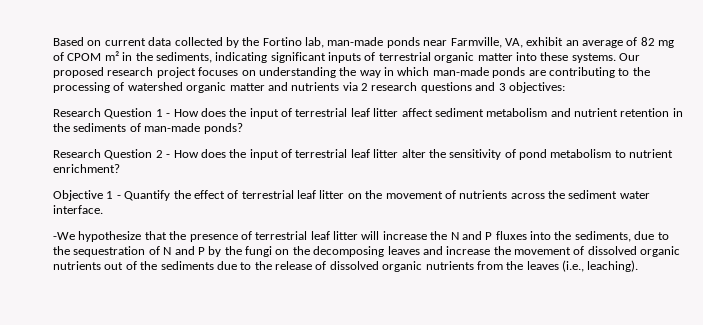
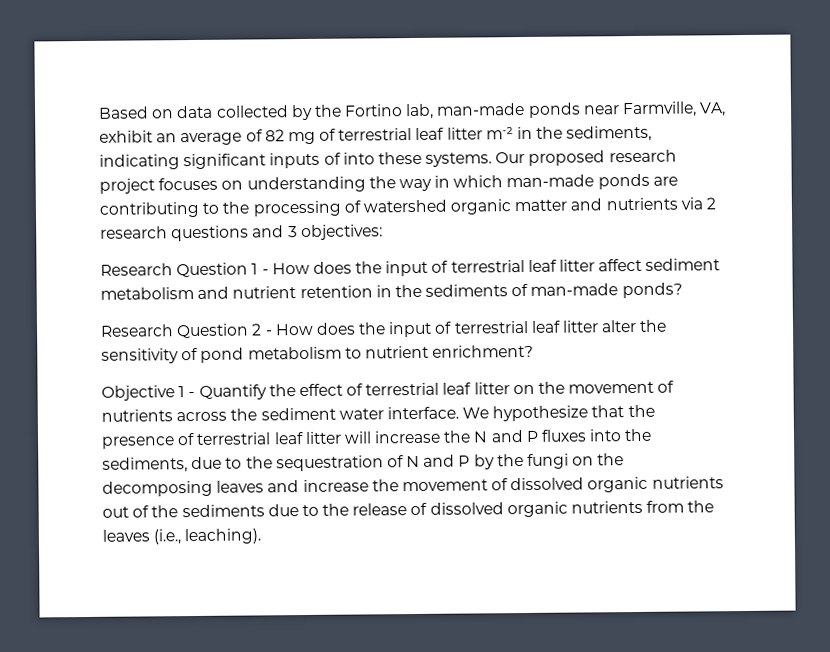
[104,38,146,46] current -> (175, 114) none
[67,51,119,61] CPOM m² -> [338,127,514,141] terrestrial leaf litter m-²
[378,52,513,63] terrestrial organic matter -> (341, 158) none
[53,232,75,240] // -We -> [462,407,490,419] We

